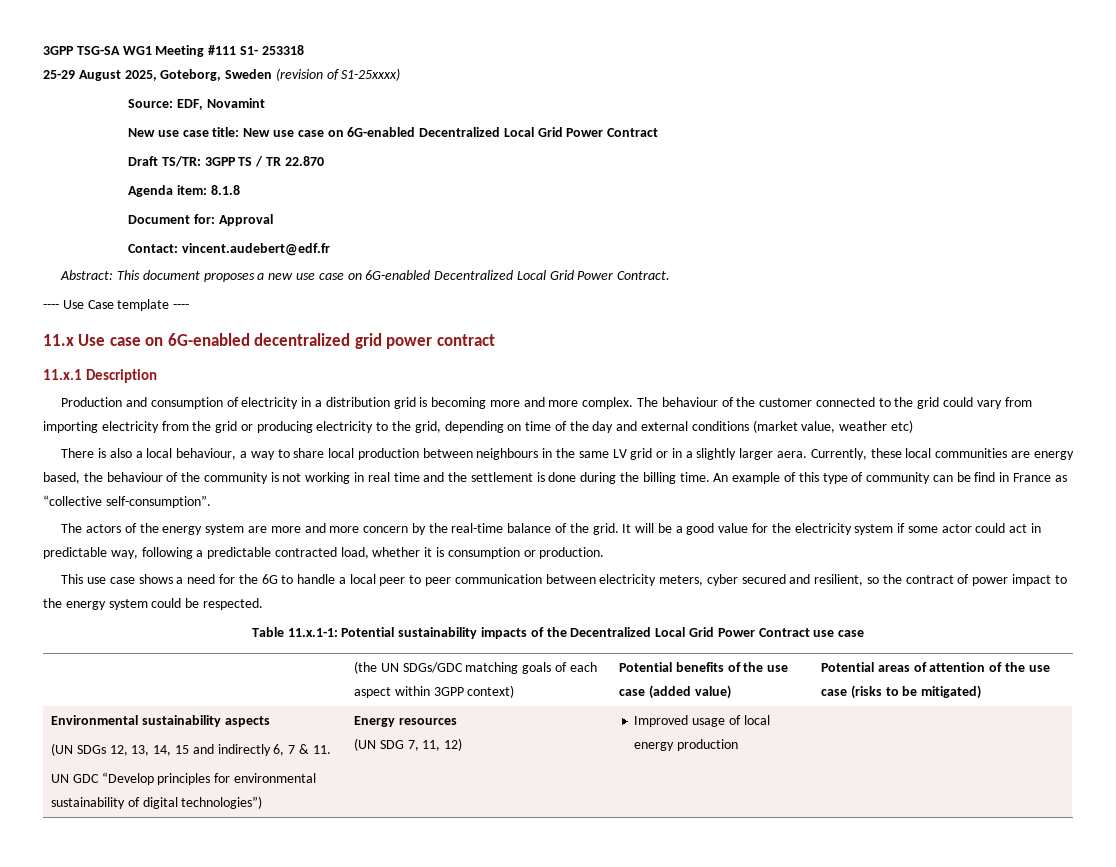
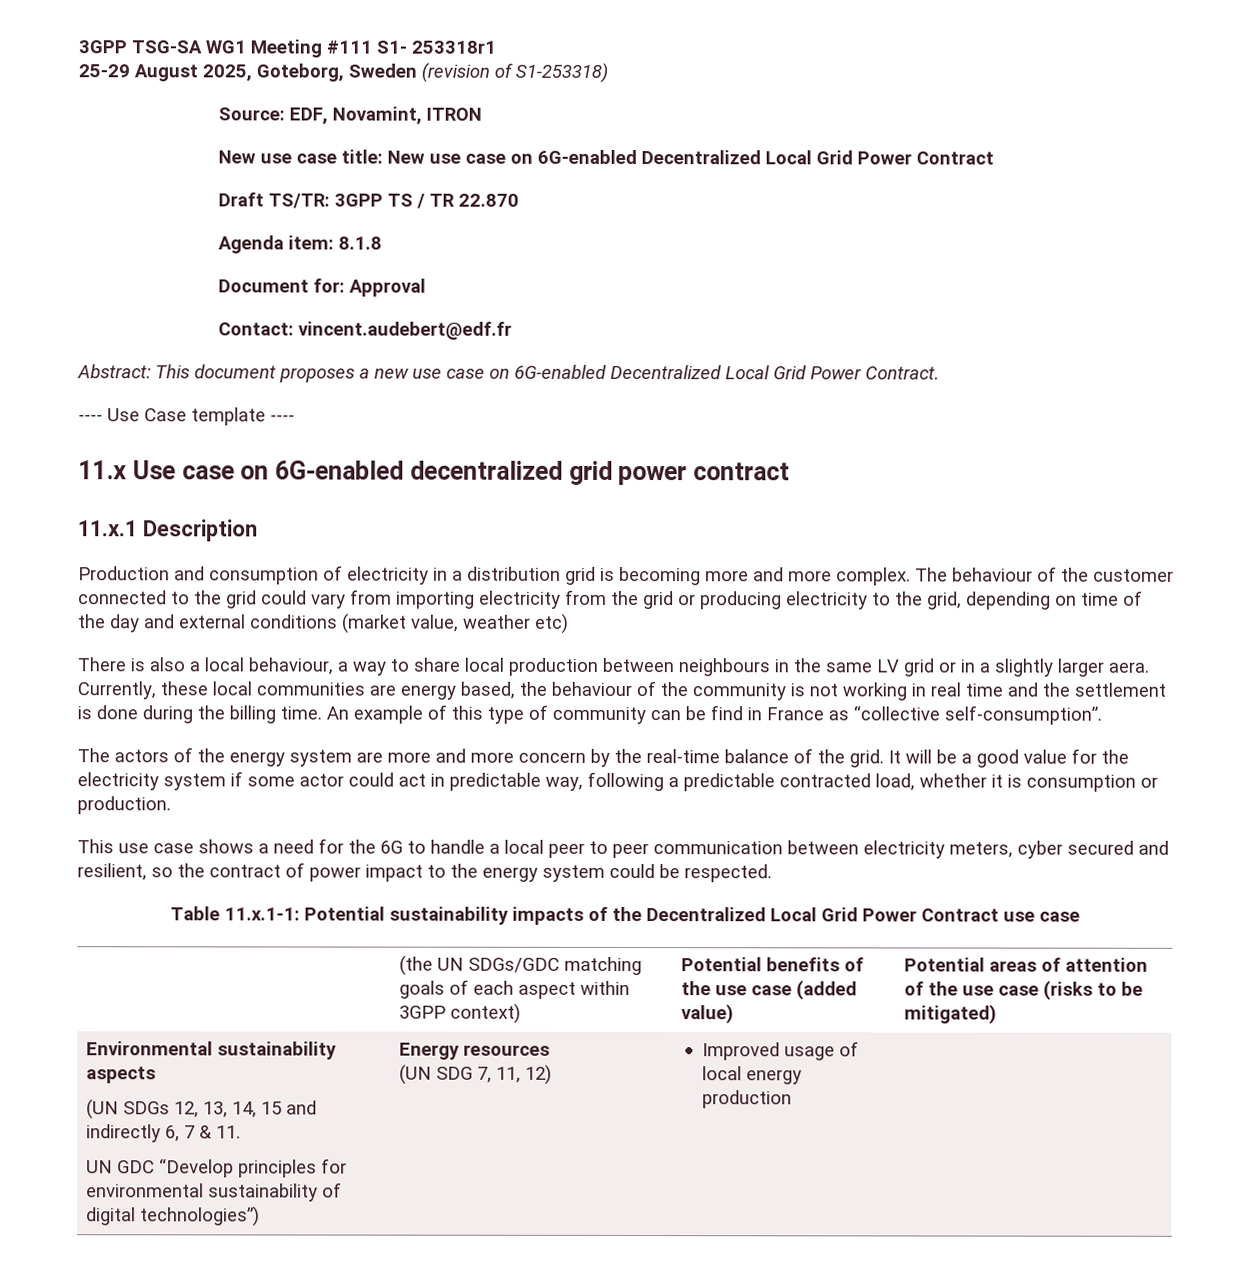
[261,45,304,55] 253318 -> [411,40,496,54] 253318r1
[341,68,401,81] S1-25xxxx) -> [515,62,608,83] S1-253318)
[206,98,265,108] Novamint -> [331,106,482,125] Novamint, ITRON

